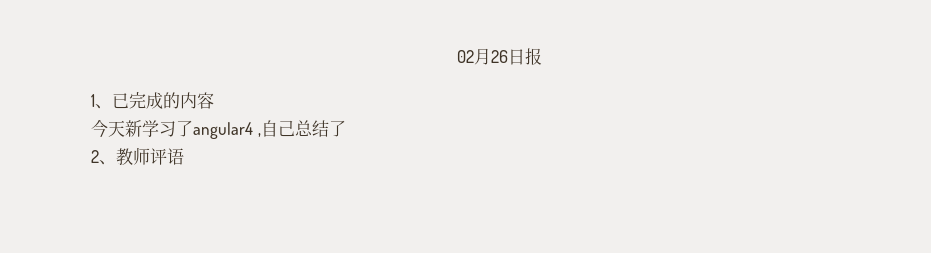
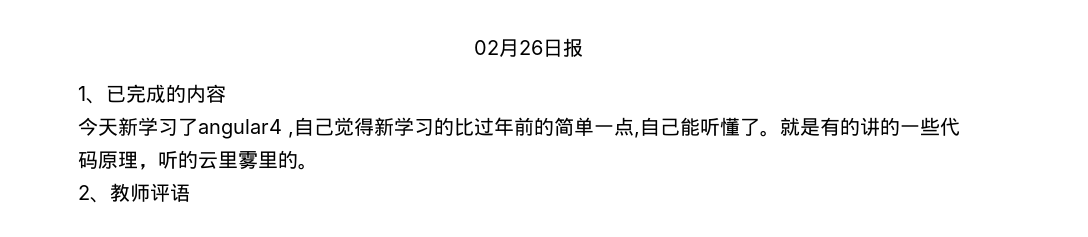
[294,120,346,137] 总结了 -> [334,117,960,138] [78,150,318,170] 觉得新学习的比过年前的简单一点,自己能听懂了。就是有的讲的一些代码原理，听的云里雾里的。

